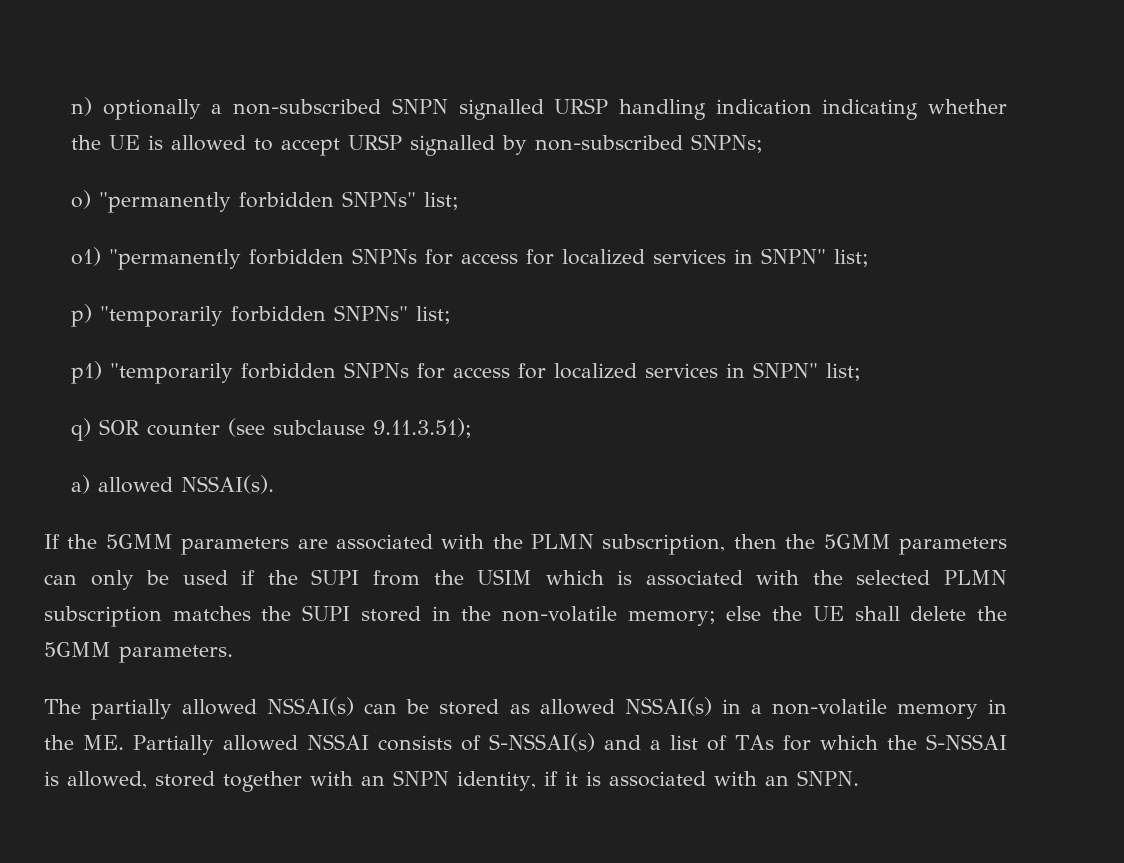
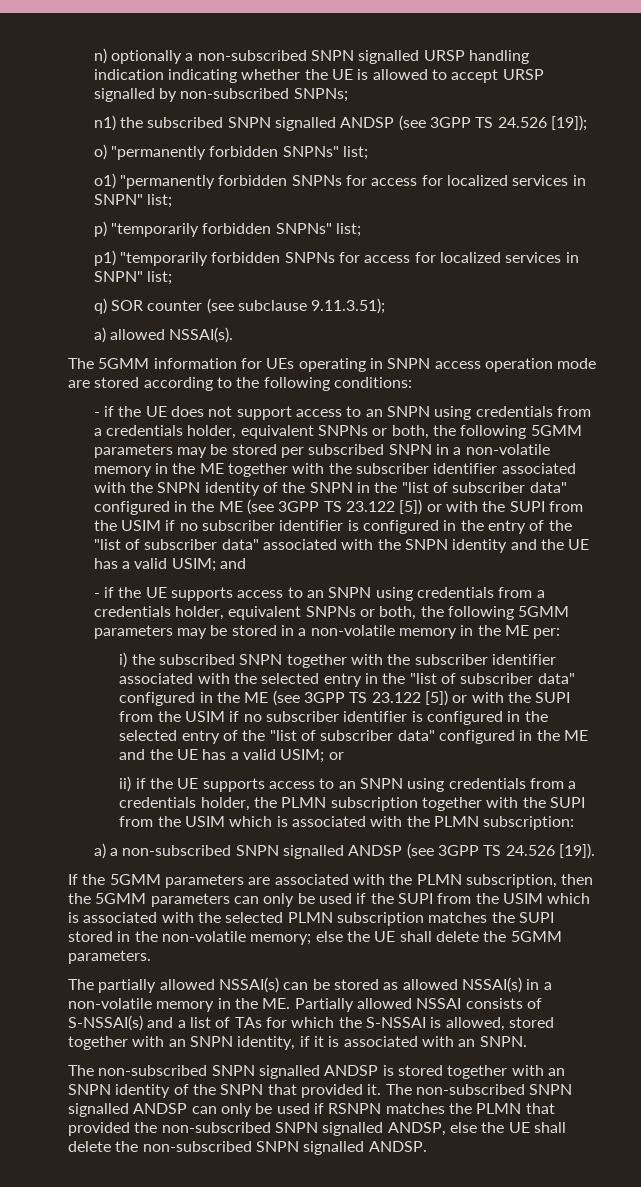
(763, 143) none -> [93,115,587,131] // n1) the subscribed SNPN signalled ANDSP (see 3GPP TS 24.526 [19]);
(274, 484) none -> [68,358,597,372] [68,377,412,391] [93,406,591,420] [93,425,582,439] [93,444,550,458] [93,463,576,477] [93,482,567,496] [93,499,583,515] [93,520,572,534] [93,539,590,553] [93,558,247,572] [93,587,545,601] [93,606,570,620] [93,625,561,639] [119,652,557,668] [119,673,575,687] [119,690,571,706] [119,711,548,725] [119,730,589,744] [119,749,344,763] [119,776,577,792] [119,797,586,811] [119,816,575,830] [93,843,595,859] // The 5GMM information for UEs operating in SNPN access operation mode are stored according to the following conditions: // - if the UE does not support access to an SNPN using credentials from a credentials holder, equivalent SNPNs or both, the following 5GMM parameters may be stored per subscribed SNPN in a non-volatile memory in the ME together with the subscriber identifier associated with the SNPN identity of the SNPN in the "list of subscriber data" configured in the ME (see 3GPP TS 23.122 [5]) or with the SUPI from the USIM if no subscriber identifier is configured in the entry of the "list of subscriber data" associated with the SNPN identity and the UE has a valid USIM; and // - if the UE supports access to an SNPN using credentials from a credentials holder, equivalent SNPNs or both, the following 5GMM parameters may be stored in a non-volatile memory in the ME per: // i) the subscribed SNPN together with the subscriber identifier associated with the selected entry in the "list of subscriber data" configured in the ME (see 3GPP TS 23.122 [5]) or with the SUPI from the USIM if no subscriber identifier is configured in the selected entry of the "list of subscriber data" configured in the ME and the UE has a valid USIM; or // ii) if the UE supports access to an SNPN using credentials from a credentials holder, the PLMN subscription together with the SUPI from the USIM which is associated with the PLMN subscription: // a) a non-subscribed SNPN signalled ANDSP (see 3GPP TS 24.526 [19]).
(859, 778) none -> [68,1065,565,1079] [68,1084,573,1098] [68,1103,555,1117] [68,1122,566,1136] [68,1141,427,1155] // The non-subscribed SNPN signalled ANDSP is stored together with an SNPN identity of the SNPN that provided it. The non-subscribed SNPN signalled ANDSP can only be used if RSNPN matches the PLMN that provided the non-subscribed SNPN signalled ANDSP, else the UE shall delete the non-subscribed SNPN signalled ANDSP.

